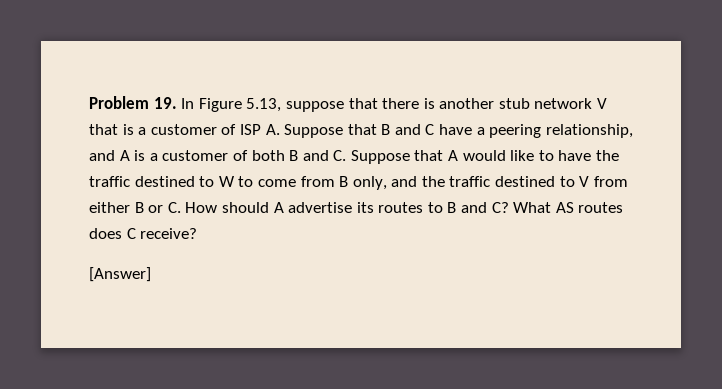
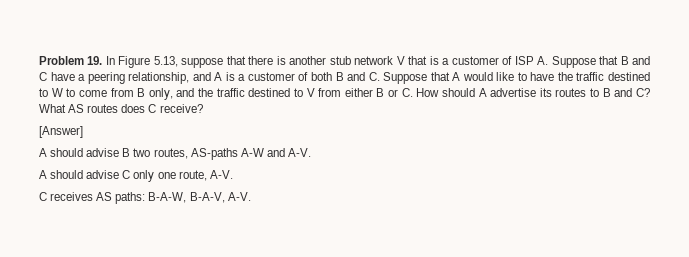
(151, 274) none -> [39,148,311,160] [39,170,233,182] [39,192,251,204] // A should advise B two routes, AS-paths A-W and A-V. // A should advise C only one route, A-V. // C receives AS paths: B-A-W, B-A-V, A-V.

